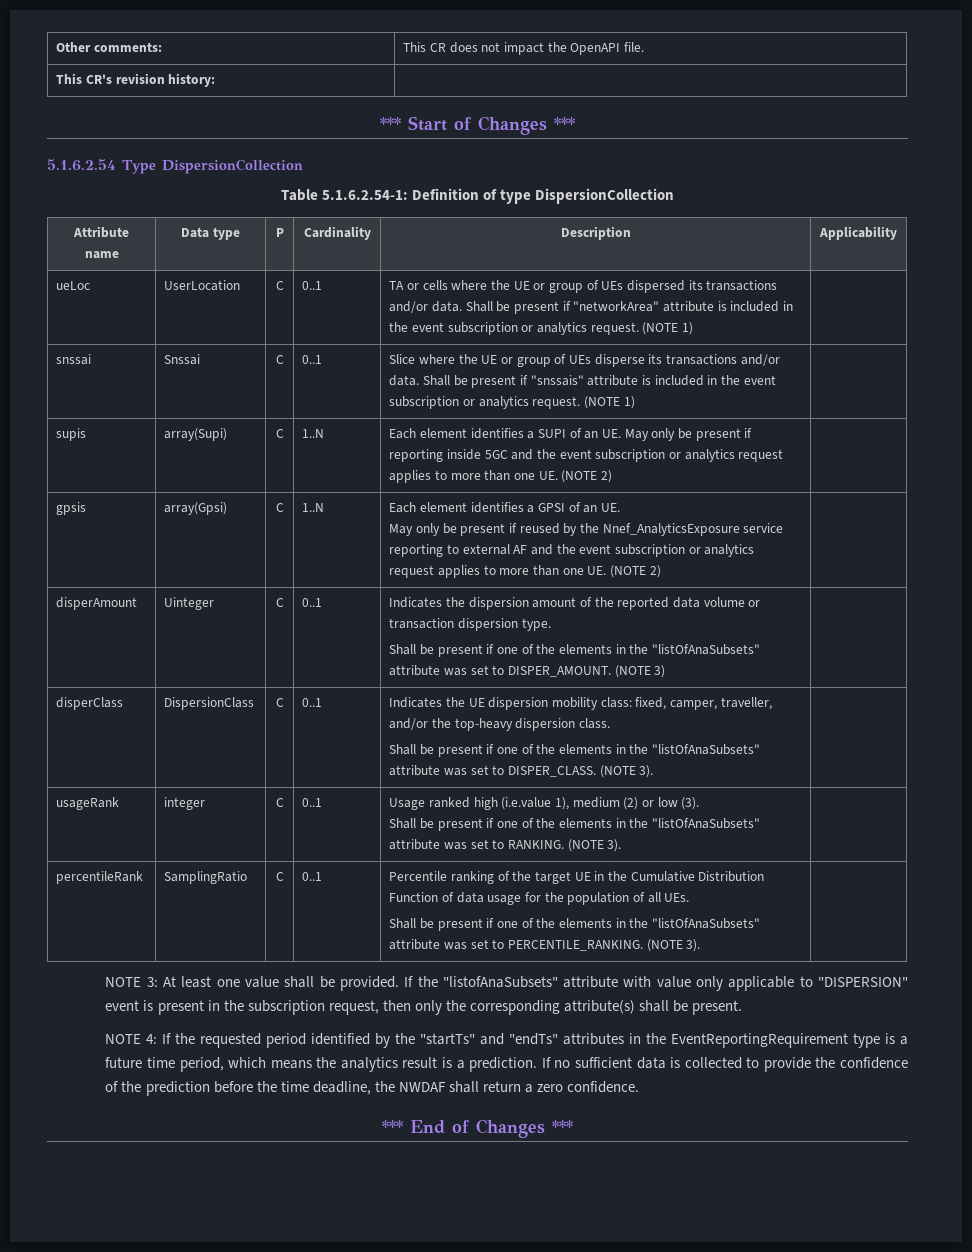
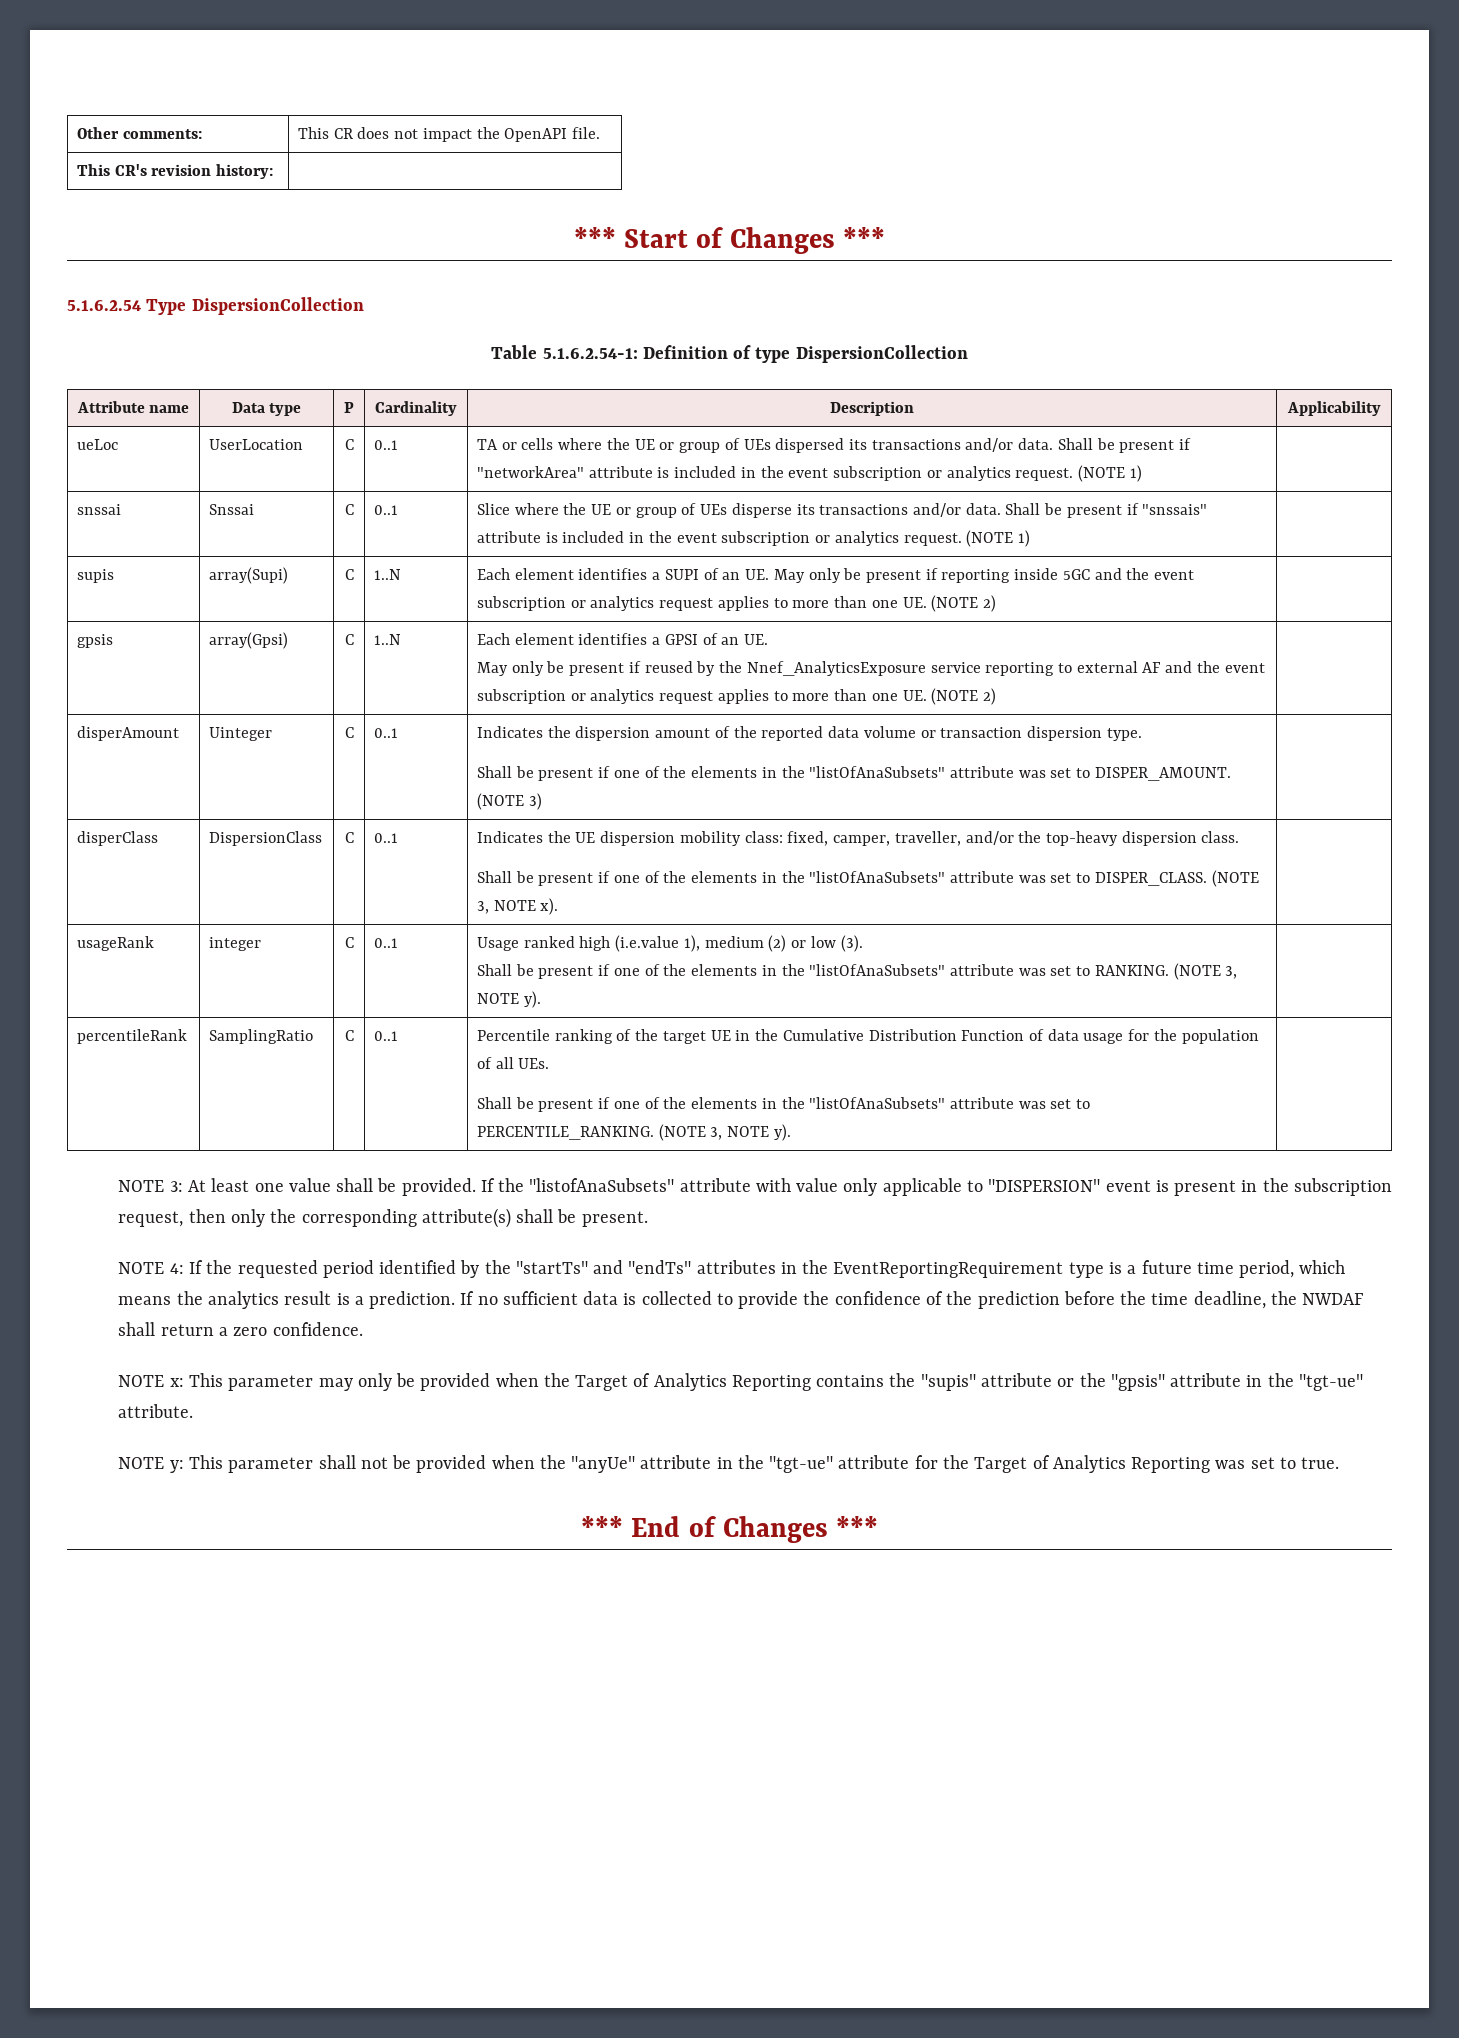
[639,765,654,778] 3). -> [477,898,559,915] 3, NOTE x).
[607,839,622,852] 3). -> [1225,966,1238,979] [477,991,541,1008] 3, NOTE y).
[686,939,701,952] 3). -> [710,1124,791,1141] 3, NOTE y).
(640, 1087) none -> [118,1373,1363,1391] [118,1404,194,1418] [118,1455,1340,1473] // NOTE x: This parameter may only be provided when the Target of Analytics Reporting contains the "supis" attribute or the "gpsis" attribute in the "tgt-ue" attribute. // NOTE y: This parameter shall not be provided when the "anyUe" attribute in the "tgt-ue" attribute for the Target of Analytics Reporting was set to true.

